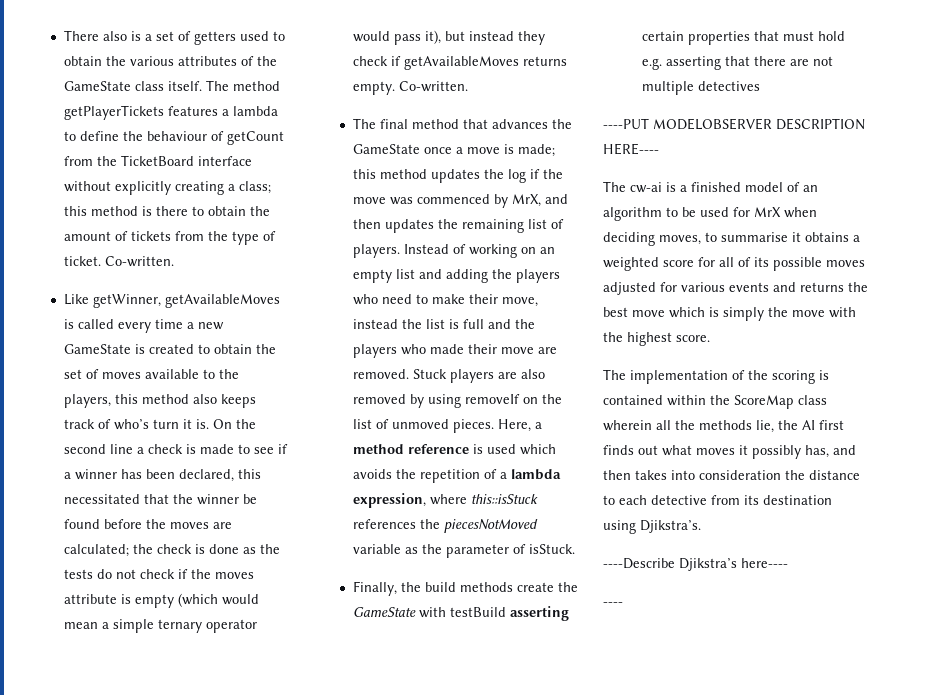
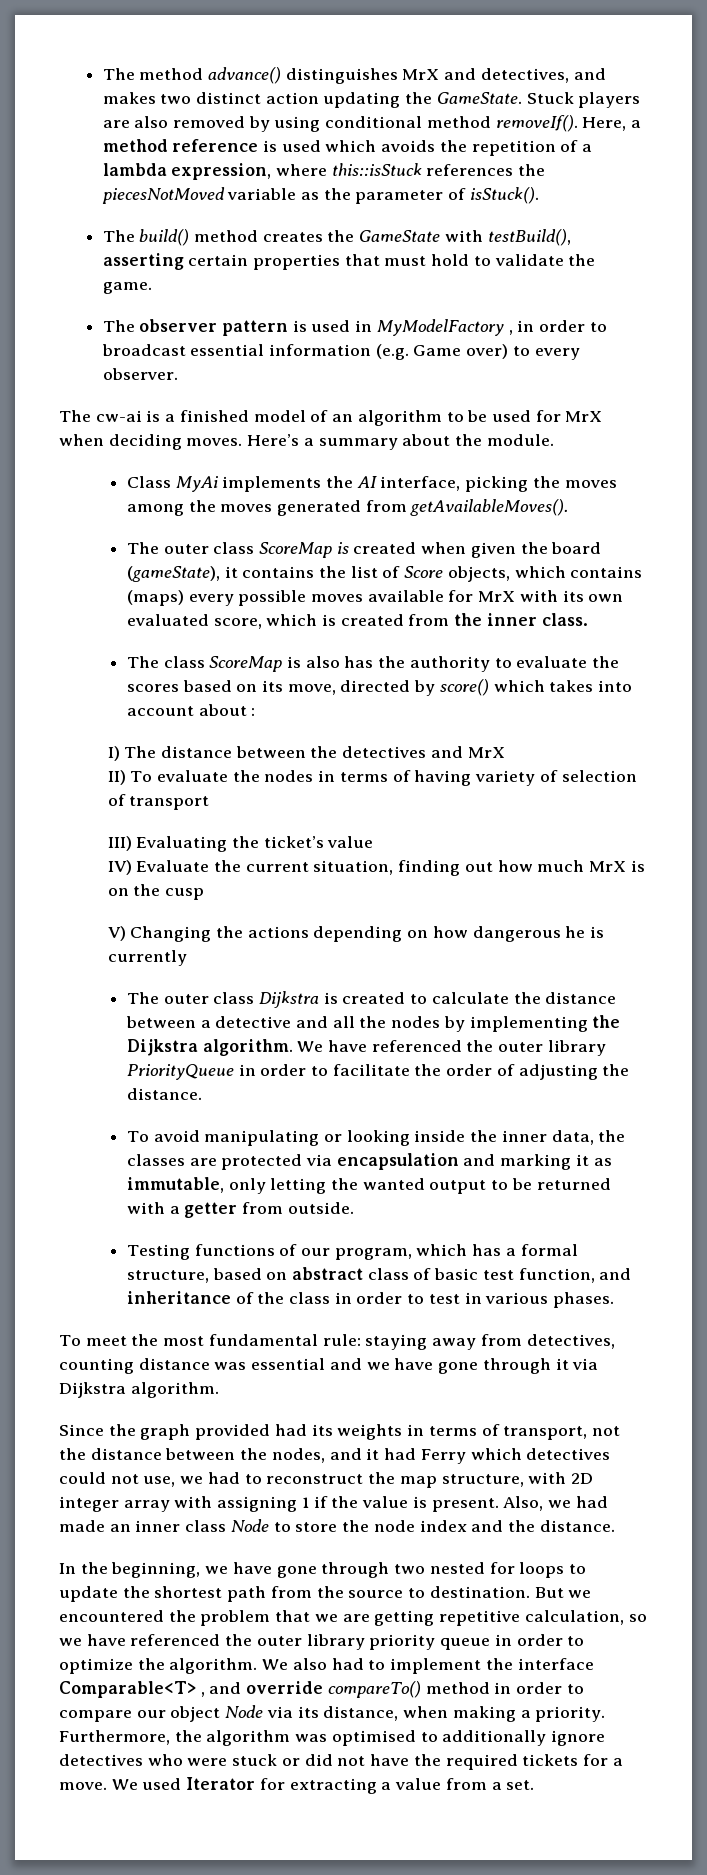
[64,30,286,45] [64,56,278,66] [64,80,281,91] [64,105,279,120] [64,131,285,145] [64,155,253,166] [64,181,272,195] [64,206,271,216] [64,231,277,245] [64,256,175,267] [64,294,281,308] [64,319,225,333] [64,344,277,354] [64,369,240,379] [64,394,257,408] [64,419,257,430] [64,444,289,454] [64,469,262,482] [64,494,258,505] [64,519,233,529] [64,544,281,557] [64,569,255,579] [64,593,260,608] [64,619,258,633] [353,30,546,45] [353,56,568,70] [353,81,469,95] [353,118,573,129] [353,144,556,157] [353,169,564,183] [353,194,569,208] [353,219,565,233] [353,244,556,258] [353,269,561,283] [353,294,539,307] [353,319,536,329] [353,344,558,358] [353,369,410,379] There also is a set of getters used to obtain the various attributes of the GameState class itself. The method getPlayerTickets features a lambda to define the behaviour of getCount from the TicketBoard interface without explicitly creating a class; this method is there to obtain the amount of tickets from the type of ticket. Co-written. // Like getWinner, getAvailableMoves is called every time a new GameState is created to obtain the set of moves available to the players, this method also keeps track of who’s turn it is. On the second line a check is made to see if a winner has been declared, this necessitated that the winner be found before the moves are calculated; the check is done as the tests do not check if the moves attribute is empty (which would mean a simple ternary operator would pass it), but instead they check if getAvailableMoves returns empty. Co-written. // The final method that advances the GameState once a move is made; this method updates the log if the move was commenced by MrX, and then updates the remaining list of players. Instead of working on an empty list and adding the players who need to make their move, instead the list is full and the players who made their move are removed. -> [102,67,606,84] [102,92,522,108] The method advance() distinguishes MrX and detectives, and makes two distinct action updating the GameState.
[465,394,563,404] [353,419,495,433] removeIf on the list of unmoved pieces. -> [325,115,578,132] conditional method removeIf().
[529,544,576,554] [353,581,555,596] isStuck. // Finally, the build methods create -> [469,187,539,204] [102,229,323,246] isStuck(). // The build() method creates
[450,607,507,617] testBuild -> [487,229,571,246] testBuild(),
[642,56,834,70] [642,81,761,95] [603,118,865,130] [603,143,659,155] e.g. asserting that there are not multiple detectives // ----PUT MODELOBSERVER DESCRIPTION HERE---- -> [473,254,596,266] [102,282,152,294] [102,319,607,336] [101,344,580,360] [102,368,178,380] to validate the game. // The observer pattern is used in MyModelFactory , in order to broadcast essential information (e.g. Game over) to every observer.
[659,232,860,245] [603,257,865,271] [603,282,868,295] [603,307,856,321] [603,332,710,346] [603,369,829,384] [603,395,827,409] [603,420,844,433] [603,445,856,459] [603,470,860,480] [603,495,832,505] [603,520,701,534] [603,558,788,571] [603,602,623,606] moves, to summarise it obtains a weighted score for all of its possible moves adjusted for various events and returns the best move which is simply the move with the highest score. // The implementation of the scoring is contained within the ScoreMap class wherein all the methods lie, the AI first finds out what moves it possibly has, and then takes into consideration the distance to each detective from its destination using Djikstra’s. // ----Describe Djikstra’s here---- // ---- -> [186,434,554,450] [126,476,617,492] [126,499,569,516] [126,542,602,558] [126,566,643,582] [126,590,624,606] [126,613,588,629] [126,656,620,672] [126,679,633,696] [126,704,256,716] [107,746,505,761] [107,770,637,786] [107,794,210,810] [107,836,374,852] [107,860,645,876] [107,884,205,900] [107,926,605,942] [107,950,187,966] [126,991,617,1008] [125,1015,621,1032] [126,1039,606,1056] [126,1064,630,1080] [126,1088,202,1100] [126,1130,626,1146] [126,1153,612,1170] [126,1177,611,1194] [126,1202,354,1218] [126,1244,578,1260] [126,1267,632,1283] [126,1291,615,1308] [59,1334,615,1350] [59,1358,599,1374] [59,1382,219,1398] [59,1424,620,1440] [59,1448,611,1464] [59,1472,593,1488] [59,1496,608,1512] [59,1519,615,1532] [59,1562,586,1578] [59,1586,592,1602] [59,1610,647,1626] [59,1634,585,1650] [59,1658,594,1674] [59,1681,584,1698] [59,1705,606,1722] [59,1730,606,1746] [59,1754,623,1770] [59,1777,535,1794] moves. Here’s a summary about the module. // Class MyAi implements the AI interface, picking the moves among the moves generated from getAvailableMoves(). // The outer class ScoreMap is created when given the board (gameState), it contains the list of Score objects, which contains (maps) every possible moves available for MrX with its own evaluated score, which is created from the inner class. // The class ScoreMap is also has the authority to evaluate the scores based on its move, directed by score() which takes into account about : // I) The distance between the detectives and MrX // II) To evaluate the nodes in terms of having variety of selection of transport // III) Evaluating the ticket’s value // IV) Evaluate the current situation, finding out how much MrX is on the cusp // V) Changing the actions depending on how dangerous he is currently // The outer class Dijkstra is created to calculate the distance between a detective and all the nodes by implementing the Dijkstra algorithm. We have referenced the outer library PriorityQueue in order to facilitate the order of adjusting the distance. // To avoid manipulating or looking inside the inner data, the classes are protected via encapsulation and marking it as immutable, only letting the wanted output to be returned with a getter from outside. // Testing functions of our program, which has a formal structure, based on abstract class of basic test function, and inheritance of the class in order to test in various phases. // To meet the most fundamental rule: staying away from detectives, counting distance was essential and we have gone through it via Dijkstra algorithm. // Since the graph provided had its weights in terms of transport, not the distance between the nodes, and it had Ferry which detectives could not use, we had to reconstruct the map structure, with 2D integer array with assigning 1 if the value is present. Also, we had made an inner class Node to store the node index and the distance. // In the beginning, we have gone through two nested for loops to update the shortest path from the source to destination. But we encountered the problem that we are getting repetitive calculation, so we have referenced the outer library priority queue in order to optimize the algorithm. We also had to implement the interface Comparable<T> , and override compareTo() method in order to compare our object Node via its distance, when making a priority. Furthermore, the algorithm was optimised to additionally ignore detectives who were stuck or did not have the required tickets for a move. We used Iterator for extracting a value from a set.

